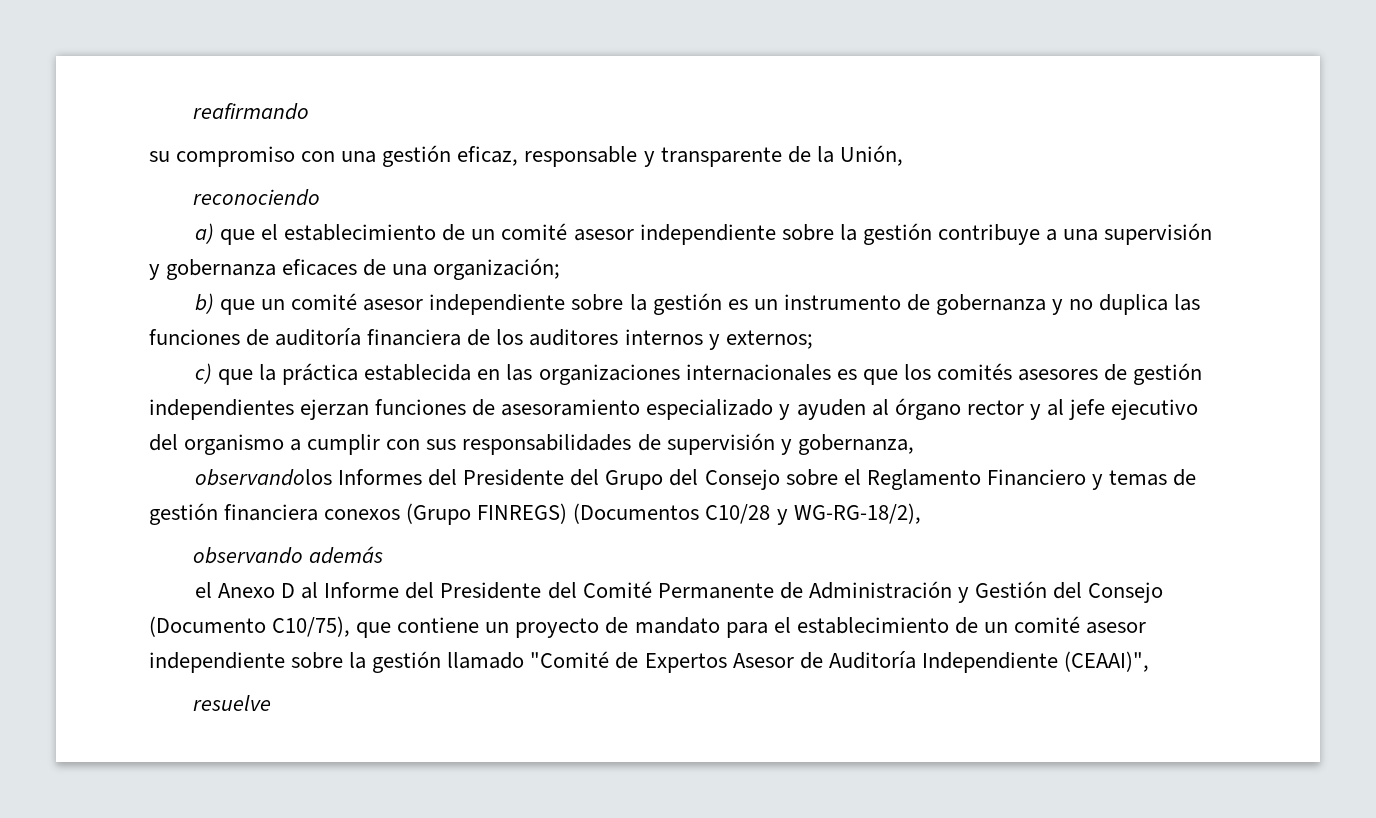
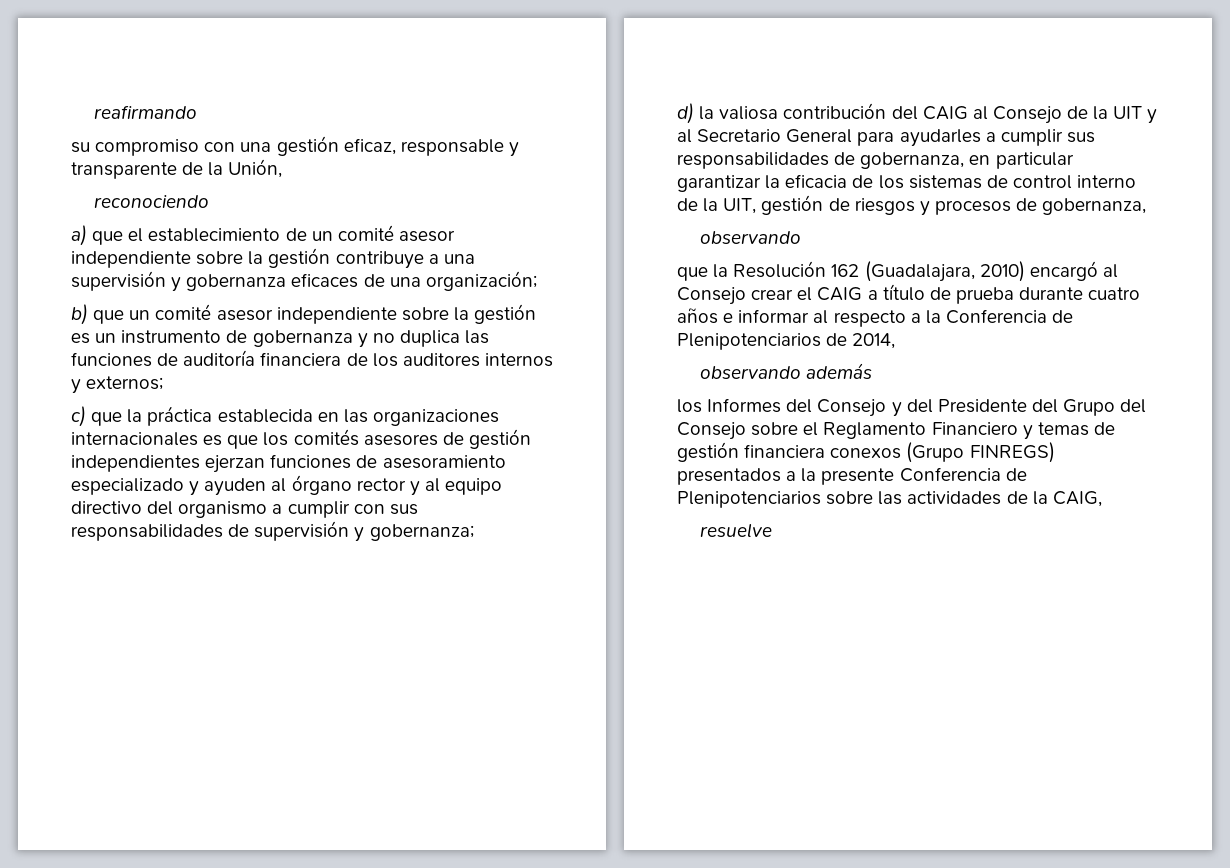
[1068,399,1199,420] jefe ejecutivo -> [445,478,503,495] [71,501,142,514] equipo directivo
[797,434,914,455] [195,469,423,486] gobernanza, // observandolos Informes -> [369,524,474,541] [677,103,1158,124] [677,129,1095,147] [677,152,1074,169] [677,174,1137,192] [677,195,1147,216] [700,231,802,244] [677,261,1118,282] [677,284,1141,305] [677,308,1074,327] [677,333,896,350] [700,363,873,379] [677,398,902,417] gobernanza; // d) la valiosa contribución del CAIG al Consejo de la UIT y al Secretario General para ayudarles a cumplir sus responsabilidades de gobernanza, en particular garantizar la eficacia de los sistemas de control interno de la UIT, gestión de riesgos y procesos de gobernanza, // observando // que la Resolución 162 (Guadalajara, 2010) encargó al Consejo crear el CAIG a título de prueba durante cuatro años e informar al respecto a la Conferencia de Plenipotenciarios de 2014, // observando además // los Informes del Consejo y
[573,503,921,525] [192,546,383,564] [195,581,1164,603] [149,616,1147,638] [149,651,1149,673] (Documentos C10/28 y WG-RG-18/2), // observando además // el Anexo D al Informe del Presidente del Comité Permanente de Administración y Gestión del Consejo (Documento C10/75), que contiene un proyecto de mandato para el establecimiento de un comité asesor independiente sobre la gestión llamado "Comité de Expertos Asesor de Auditoría Independiente (CEAAI)", -> [677,467,1027,485] [677,491,1102,508] presentados a la presente Conferencia de Plenipotenciarios sobre las actividades de la CAIG,

